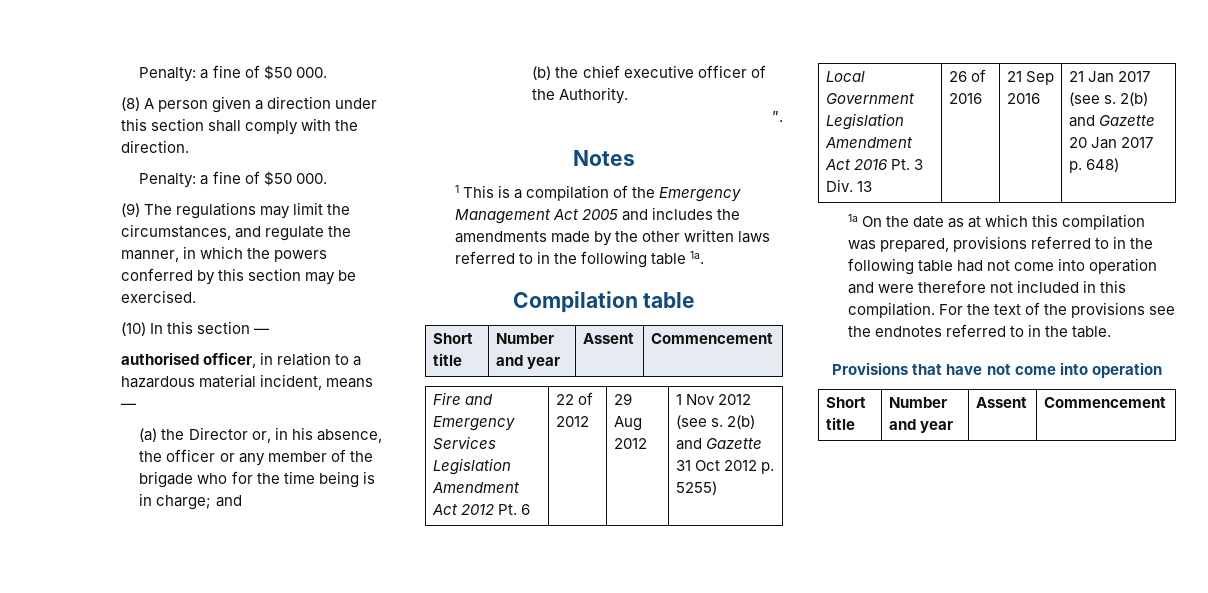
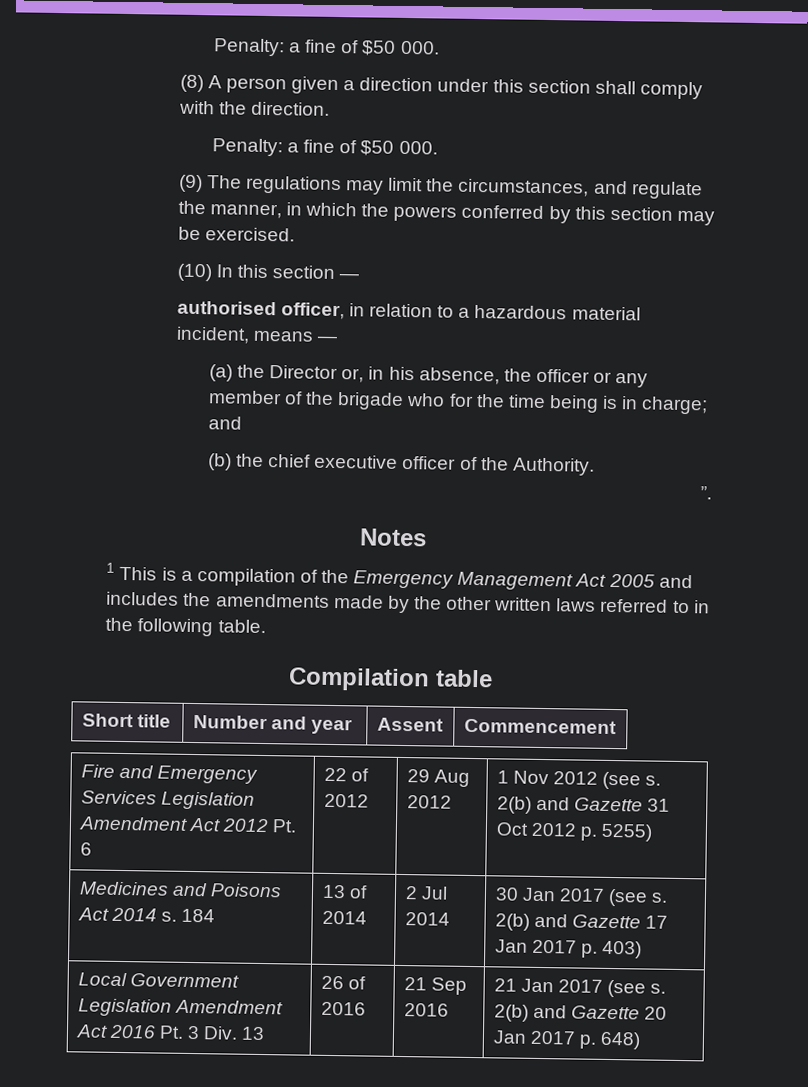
[650,251,705,265] table 1a. -> [217,619,266,634] table.
(717, 488) none -> [78,881,282,898] [77,907,215,923] [321,884,368,899] [321,910,367,925] [404,886,448,900] [404,912,450,926] [494,887,669,907] [494,913,668,931] [494,939,642,959] // Medicines and Poisons Act 2014 s. 184 | 13 of 2014 | 2 Jul 2014 | 30 Jan 2017 (see s. 2(b) and Gazette 17 Jan 2017 p. 403)
[847,214,1146,230] [847,236,1154,252] [847,258,1158,275] [847,280,1127,294] [847,302,1176,318] [847,324,1112,338] [832,362,1162,378] [825,397,866,408] [825,417,855,430] [888,397,947,408] [888,419,954,433] [975,397,1027,408] [1043,397,1166,408] // 1a On the date as at which this compilation was prepared, provisions referred to in the following table had not come into operation and were therefore not included in this compilation. For the text of the provisions see the endnotes referred to in the table. // Provisions that have not come into operation // Short title | Number and year | Assent | Commencement -> (641, 1040) none

